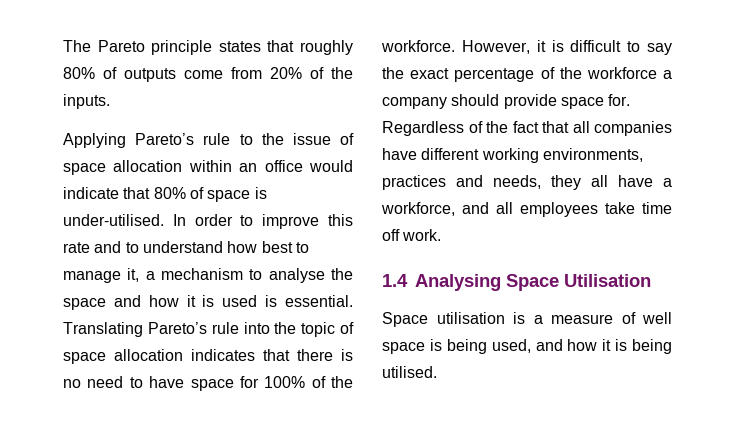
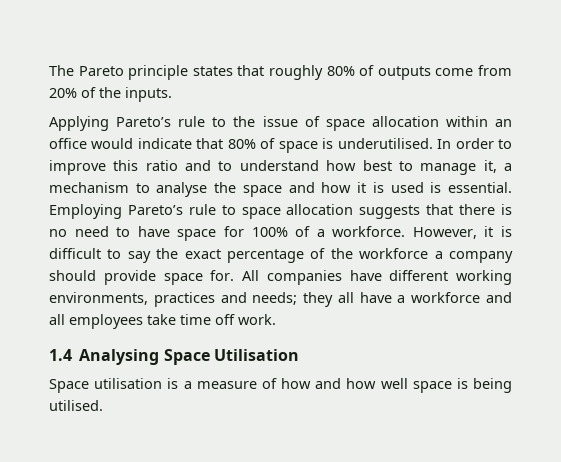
[63,214,164,226] under-utilised. -> [337,138,433,149] underutilised.
[63,242,90,253] rate -> [145,160,178,171] ratio
[63,322,354,337] [63,349,255,364] Translating Pareto’s rule into the topic of space allocation indicates -> [49,204,421,219] Employing Pareto’s rule to space allocation suggests
[331,376,353,388] the -> [316,229,325,237] a
[382,121,590,136] Regardless of the fact that all -> [242,270,259,281] All
[493,175,541,189] needs, -> [252,292,298,305] needs;
[381,202,455,216] workforce, -> [411,292,481,303] workforce
(636, 318) none -> [280,378,377,389] how and how
[491,339,672,354] used, and how it is being -> (512, 385) none

